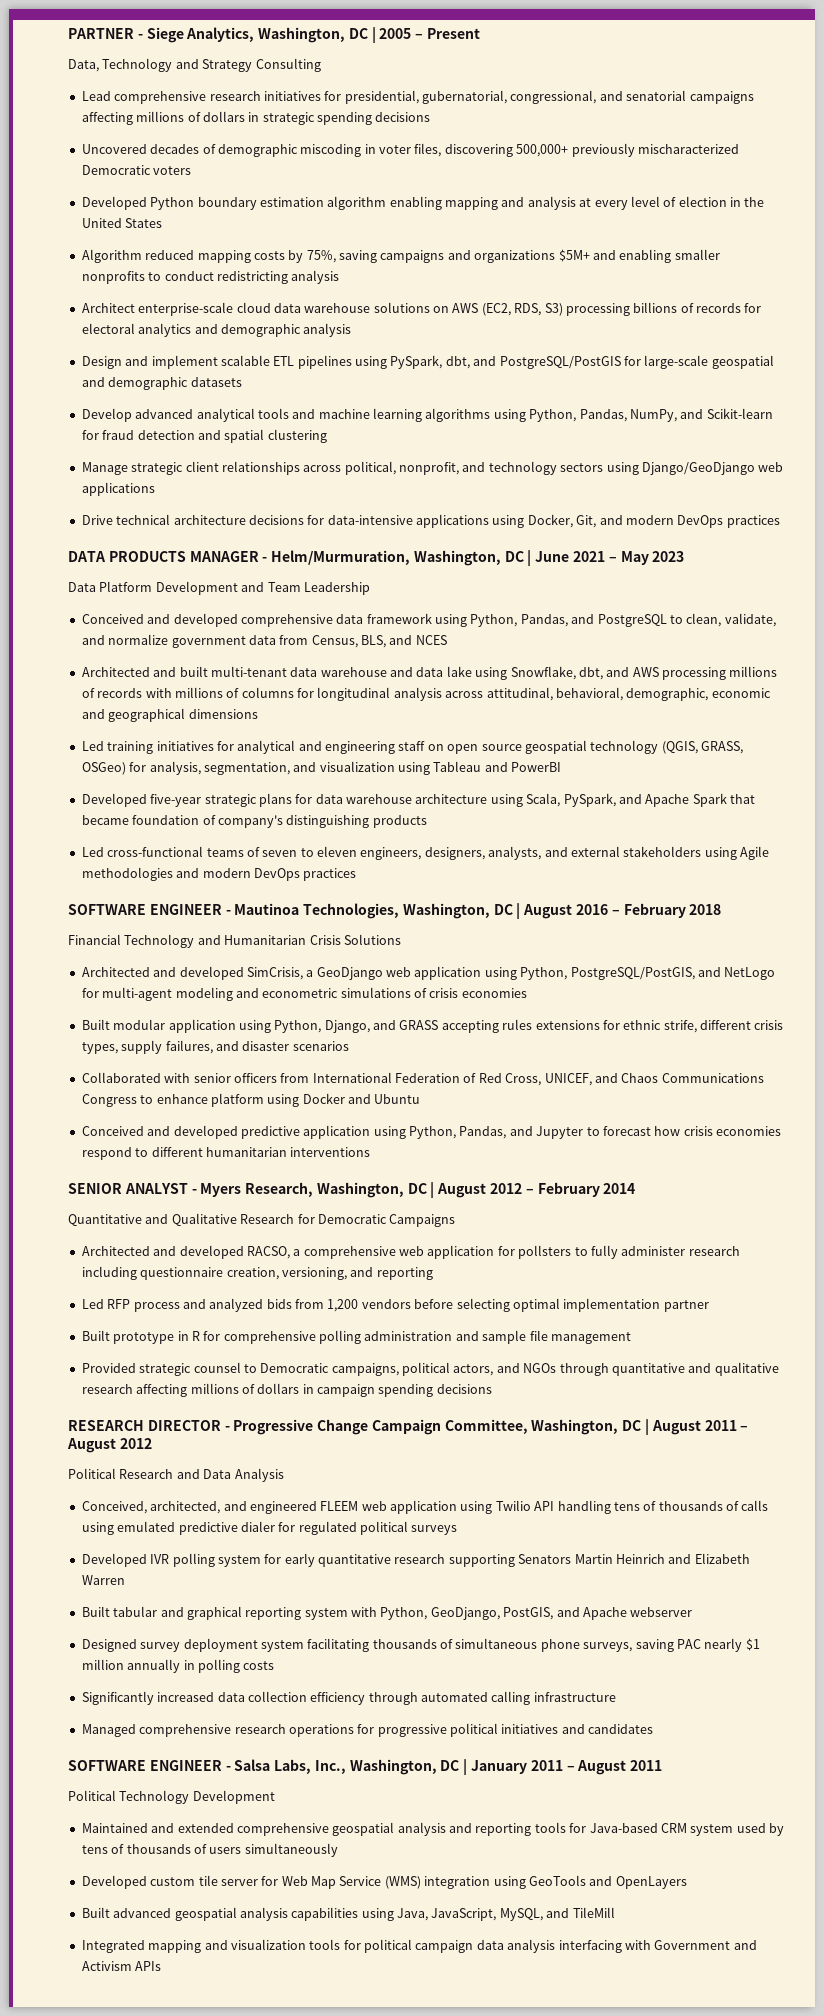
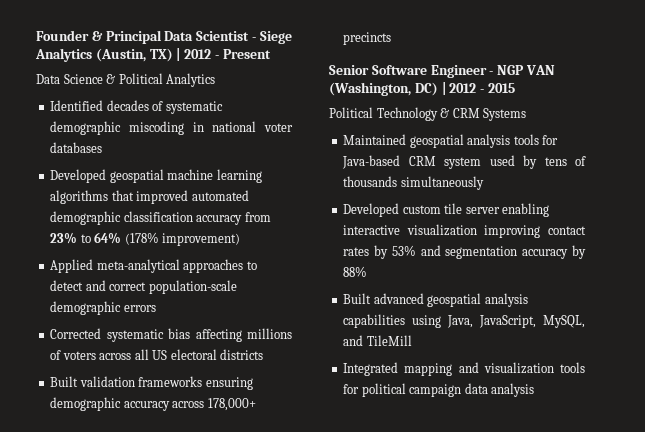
[68,27,481,43] [68,58,321,72] [81,90,754,104] [81,111,431,125] [81,143,739,157] [81,165,192,175] [81,196,765,210] [81,218,163,228] [81,249,720,263] [81,270,340,284] [81,302,762,316] [81,323,352,337] [81,355,774,369] [81,377,242,390] [81,408,773,422] [81,429,327,443] [81,461,784,475] [81,482,155,496] [81,514,780,528] [68,550,685,566] [68,581,370,595] [81,613,776,627] [81,634,447,648] [81,666,778,680] [81,687,771,701] [81,708,258,722] [81,740,743,754] [81,761,562,775] [81,793,755,807] [81,815,427,828] [81,846,769,860] [81,867,357,881] [68,903,722,919] [68,934,401,948] [81,966,776,980] [81,987,527,1001] [81,1019,784,1033] [81,1040,349,1054] [81,1072,764,1086] [81,1093,421,1107] [81,1125,781,1139] [81,1147,371,1160] [68,1182,636,1198] [68,1213,456,1227] [81,1245,740,1259] [81,1266,433,1280] [81,1298,709,1312] [81,1330,631,1344] [81,1362,779,1376] [81,1383,492,1397] [68,1419,749,1435] [67,1438,152,1453] [68,1468,284,1482] [81,1500,769,1514] [81,1521,458,1535] [81,1553,750,1567] [81,1575,125,1585] [81,1606,693,1620] [81,1638,760,1652] [81,1659,275,1673] [81,1691,616,1705] [81,1723,654,1737] [68,1759,663,1775] [68,1790,275,1804] [81,1822,532,1836] PARTNER - Siege Analytics, Washington, DC | 2005 – Present // Data, Technology and Strategy Consulting // Lead comprehensive research initiatives for presidential, gubernatorial, congressional, and senatorial campaigns affecting millions of dollars in strategic spending decisions // Uncovered decades of demographic miscoding in voter files, discovering 500,000+ previously mischaracterized Democratic voters // Developed Python boundary estimation algorithm enabling mapping and analysis at every level of election in the United States // Algorithm reduced mapping costs by 75%, saving campaigns and organizations $5M+ and enabling smaller nonprofits to conduct redistricting analysis // Architect enterprise-scale cloud data warehouse solutions on AWS (EC2, RDS, S3) processing billions of records for electoral analytics and demographic analysis // Design and implement scalable ETL pipelines using PySpark, dbt, and PostgreSQL/PostGIS for large-scale geospatial and demographic datasets // Develop advanced analytical tools and machine learning algorithms using Python, Pandas, NumPy, and Scikit-learn for fraud detection and spatial clustering // Manage strategic client relationships across political, nonprofit, and technology sectors using Django/GeoDjango web applications // Drive technical architecture decisions for data-intensive applications using Docker, Git, and modern DevOps practices // DATA PRODUCTS MANAGER - Helm/Murmuration, Washington, DC | June 2021 – May 2023 // Data Platform Development and Team Leadership // Conceived and developed comprehensive data framework using Python, Pandas, and PostgreSQL to clean, validate, and normalize government data from Census, BLS, and NCES // Architected and built multi-tenant data warehouse and data lake using Snowflake, dbt, and AWS processing millions of records with millions of columns for longitudinal analysis across attitudinal, behavioral, demographic, economic and geographical dimensions // Led training initiatives for analytical and engineering staff on open source geospatial technology (QGIS, GRASS, OSGeo) for analysis, segmentation, and visualization using Tableau and PowerBI // Developed five-year strategic plans for data warehouse architecture using Scala, PySpark, and Apache Spark that became foundation of company's distinguishing products // Led cross-functional teams of seven to eleven engineers, designers, analysts, and external stakeholders using Agile methodologies and modern DevOps practices // SOFTWARE ENGINEER - Mautinoa Technologies, Washington, DC | August 2016 – February 2018 // Financial Technology and Humanitarian Crisis Solutions // Architected and developed SimCrisis, a GeoDjango web application using Python, PostgreSQL/PostGIS, and NetLogo for multi-agent modeling and econometric simulations of crisis economies // Built modular application using Python, Django, and GRASS accepting rules extensions for ethnic strife, different crisis types, supply failures, and disaster scenarios // Collaborated with senior officers from International Federation of Red Cross, UNICEF, and Chaos Communications Congress to enhance platform using Docker and Ubuntu // Conceived and developed predictive application using Python, Pandas, and Jupyter to forecast how crisis economies respond to different humanitarian interventions // SENIOR ANALYST - Myers Research, Washington, DC | August 2012 – February 2014 // Quantitative and Qualitative Research for Democratic Campaigns // Architected and developed RACSO, a comprehensive web application for pollsters to fully administer research including questionnaire creation, versioning, and reporting // Led RFP process and analyzed bids from 1,200 vendors before selecting optimal implementation partner // Built prototype in R for comprehensive polling administration and sample file management // Provided strategic counsel to Democratic campaigns, political actors, and NGOs through quantitative and qualitative research affecting millions of dollars in campaign spending decisions // RESEARCH DIRECTOR - Progressive Change Campaign Committee, Washington, DC | August 2011 – August 2012 // Political Research and Data Analysis // Conceived, architected, and engineered FLEEM web application using Twilio API handling tens of thousands of calls using emulated predictive dialer for regulated political surveys // Developed IVR polling system for early quantitative research supporting Senators Martin Heinrich and Elizabeth Warren // Built tabular and graphical reporting system with Python, GeoDjango, PostGIS, and Apache webserver // Designed survey deployment system facilitating thousands of simultaneous phone surveys, saving PAC nearly $1 million annually in polling costs // Significantly increased data collection efficiency through automated calling infrastructure // Managed comprehensive research operations for progressive political initiatives and candidates // SOFTWARE ENGINEER - Salsa Labs, Inc., Washington, DC | January 2011 – August 2011 // Political Technology Development // Maintained and extended comprehensive geospatial analysis and reporting -> [36,30,292,44] [35,48,271,62] [36,73,216,87] [50,100,223,114] [50,121,293,135] [50,142,103,153] [50,169,262,183] [50,190,249,204] [50,211,271,225] [50,232,241,246] [50,259,257,273] [50,280,237,294] [50,301,156,315] [50,328,292,342] [50,349,264,360] [50,376,253,390] [50,397,256,411] [343,32,392,45] [329,65,555,78] [329,82,515,96] [329,107,527,121] [343,134,511,148] Founder & Principal Data Scientist - Siege Analytics (Austin, TX) | 2012 - Present // Data Science & Political Analytics // Identified decades of systematic demographic miscoding in national voter databases // Developed geospatial machine learning algorithms that improved automated demographic classification accuracy from 23% to 64% (178% improvement) // Applied meta-analytical approaches to detect and correct population-scale demographic errors // Corrected systematic bias affecting millions of voters across all US electoral districts // Built validation frameworks ensuring demographic accuracy across 178,000+ precincts // Senior Software Engineer - NGP VAN (Washington, DC) | 2012 - 2015 // Political Technology & CRM Systems // Maintained geospatial analysis
[193,1844,242,1854] of users -> (398, 181) none
[261,1875,687,1889] for Web Map Service (WMS) integration using GeoTools and OpenLayers -> [502,203,550,217] [343,224,586,238] [343,245,586,259] [343,266,368,277] enabling interactive visualization improving contact rates by 53% and segmentation accuracy by 88%
[558,1940,757,1953] [81,1961,162,1971] interfacing with Government and Activism APIs -> (535, 390) none

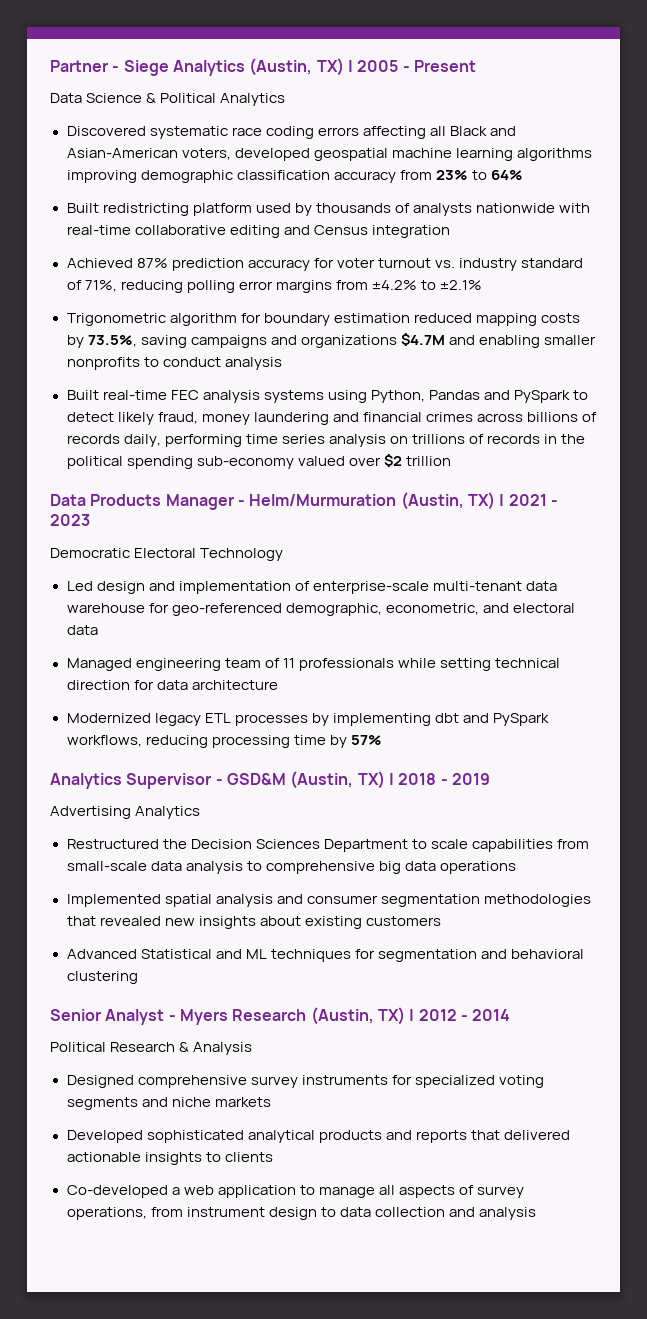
[36,30,250,44] Founder & Principal Data Scientist -> [50,60,108,72] Partner
[184,49,212,59] 2012 -> [357,60,399,72] 2005
[50,100,223,114] [50,121,293,135] [50,142,103,153] [50,169,107,183] Identified decades of systematic demographic miscoding in national voter databases // Developed -> [66,126,516,139] [66,148,310,161] Discovered systematic race coding errors affecting all Black and Asian-American voters, developed
[111,190,249,204] that improved automated -> [66,170,137,183] improving
[124,232,241,246] [50,259,257,273] [50,280,237,294] [50,301,156,315] [50,328,292,342] [50,349,264,360] [50,376,253,390] [50,397,256,411] [343,32,392,45] [329,65,555,78] [329,82,515,96] [329,107,527,121] [343,134,559,148] [342,155,586,169] [343,176,484,190] [343,203,550,217] [343,224,586,238] [343,245,586,259] [343,266,368,277] [343,293,528,307] [343,314,585,328] [343,335,412,346] [343,362,585,376] [343,383,488,397] (178% improvement) // Applied meta-analytical approaches to detect and correct population-scale demographic errors // Corrected systematic bias affecting millions of voters across all US electoral districts // Built validation frameworks ensuring demographic accuracy across 178,000+ precincts // Senior Software Engineer - NGP VAN (Washington, DC) | 2012 - 2015 // Political Technology & CRM Systems // Maintained geospatial analysis tools for Java-based CRM system used by tens of thousands simultaneously // Developed custom tile server enabling interactive visualization improving contact rates by 53% and segmentation accuracy by 88% // Built advanced geospatial analysis capabilities using Java, JavaScript, MySQL, and TileMill // Integrated mapping and visualization tools for political campaign data -> [66,203,590,216] [66,225,450,238] [66,258,583,271] [66,280,482,293] [66,313,580,326] [66,333,596,348] [66,357,282,370] [66,390,588,403] [66,412,597,425] [66,434,586,447] [66,454,451,469] [50,492,558,510] [50,514,90,526] [50,548,284,561] [66,581,557,594] [66,603,575,616] [66,625,98,635] [66,658,560,671] [66,680,278,690] [66,713,549,726] [66,735,382,748] [50,771,490,789] [50,806,201,819] [66,839,589,852] [66,861,516,874] [66,894,591,907] [66,916,441,929] [66,949,584,962] [66,971,138,984] [50,1007,511,1025] [50,1042,253,1055] [66,1075,544,1088] [66,1097,271,1110] [66,1130,570,1143] [66,1152,273,1165] [66,1185,524,1198] [66,1207,475,1220] // Built redistricting platform used by thousands of analysts nationwide with real-time collaborative editing and Census integration // Achieved 87% prediction accuracy for voter turnout vs. industry standard of 71%, reducing polling error margins from ±4.2% to ±2.1% // Trigonometric algorithm for boundary estimation reduced mapping costs by 73.5%, saving campaigns and organizations $4.7M and enabling smaller nonprofits to conduct analysis // Built real-time FEC analysis systems using Python, Pandas and PySpark to detect likely fraud, money laundering and financial crimes across billions of records daily, performing time series analysis on trillions of records in the political spending sub-economy valued over $2 trillion // Data Products Manager - Helm/Murmuration (Austin, TX) | 2021 - 2023 // Democratic Electoral Technology // Led design and implementation of enterprise-scale multi-tenant data warehouse for geo-referenced demographic, econometric, and electoral data // Managed engineering team of 11 professionals while setting technical direction for data architecture // Modernized legacy ETL processes by implementing dbt and PySpark workflows, reducing processing time by 57% // Analytics Supervisor - GSD&M (Austin, TX) | 2018 - 2019 // Advertising Analytics // Restructured the Decision Sciences Department to scale capabilities from small-scale data analysis to comprehensive big data operations // Implemented spatial analysis and consumer segmentation methodologies that revealed new insights about existing customers // Advanced Statistical and ML techniques for segmentation and behavioral clustering // Senior Analyst - Myers Research (Austin, TX) | 2012 - 2014 // Political Research & Analysis // Designed comprehensive survey instruments for specialized voting segments and niche markets // Developed sophisticated analytical products and reports that delivered actionable insights to clients // Co-developed a web application to manage all aspects of survey operations, from instrument design to data collection and

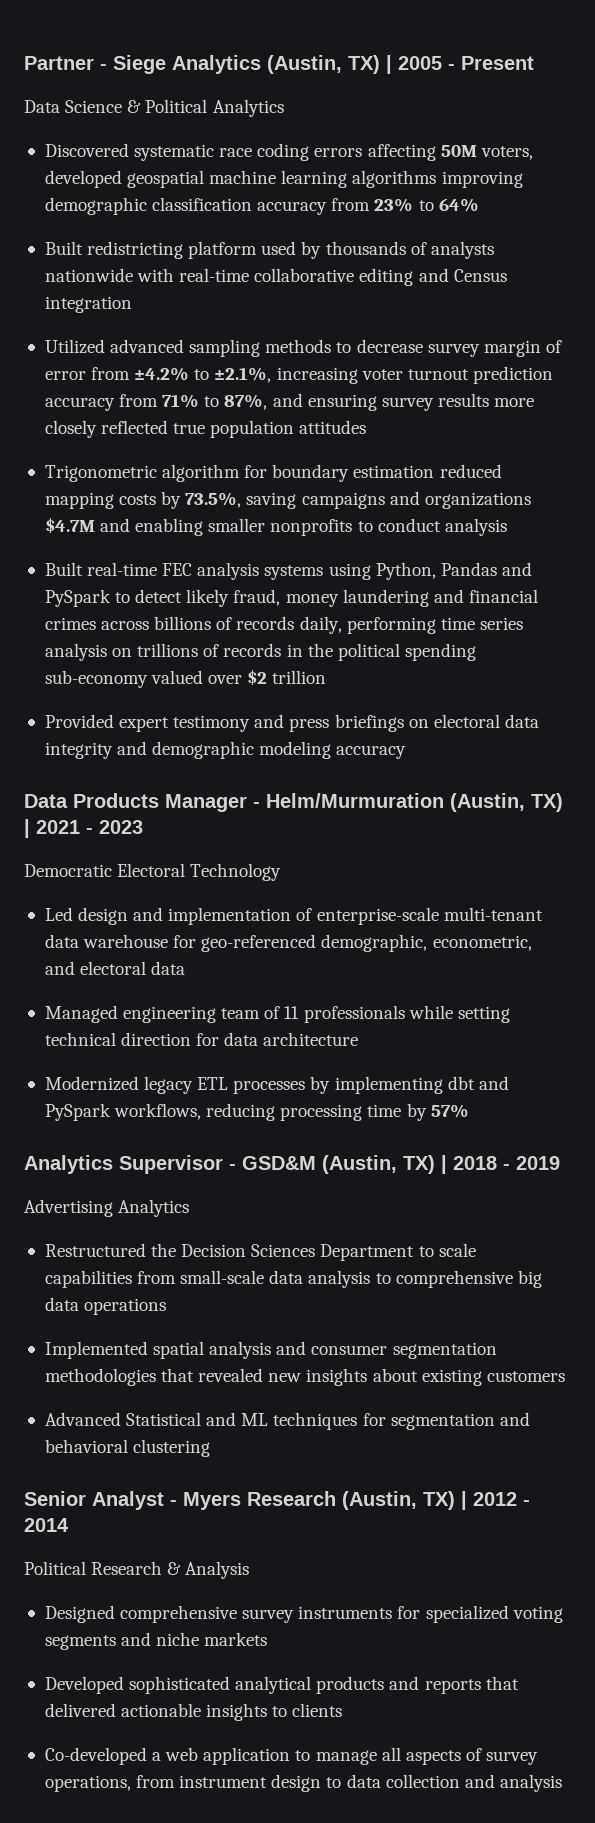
[429,126,516,136] [66,148,178,158] all Black and Asian-American -> [440,145,477,157] 50M
[66,258,583,271] [66,280,482,293] Achieved 87% prediction accuracy for voter turnout vs. industry standard of 71%, reducing polling error margins from ±4.2% to ±2.1% -> [44,339,562,357] [44,366,553,384] [44,393,535,411] [44,420,367,438] Utilized advanced sampling methods to decrease survey margin of error from ±4.2% to ±2.1%, increasing voter turnout prediction accuracy from 71% to 87%, and ensuring survey results more closely reflected true population attitudes
(451, 461) none -> [44,714,539,732] [44,741,407,759] // Provided expert testimony and press briefings on electoral data integrity and demographic modeling accuracy

